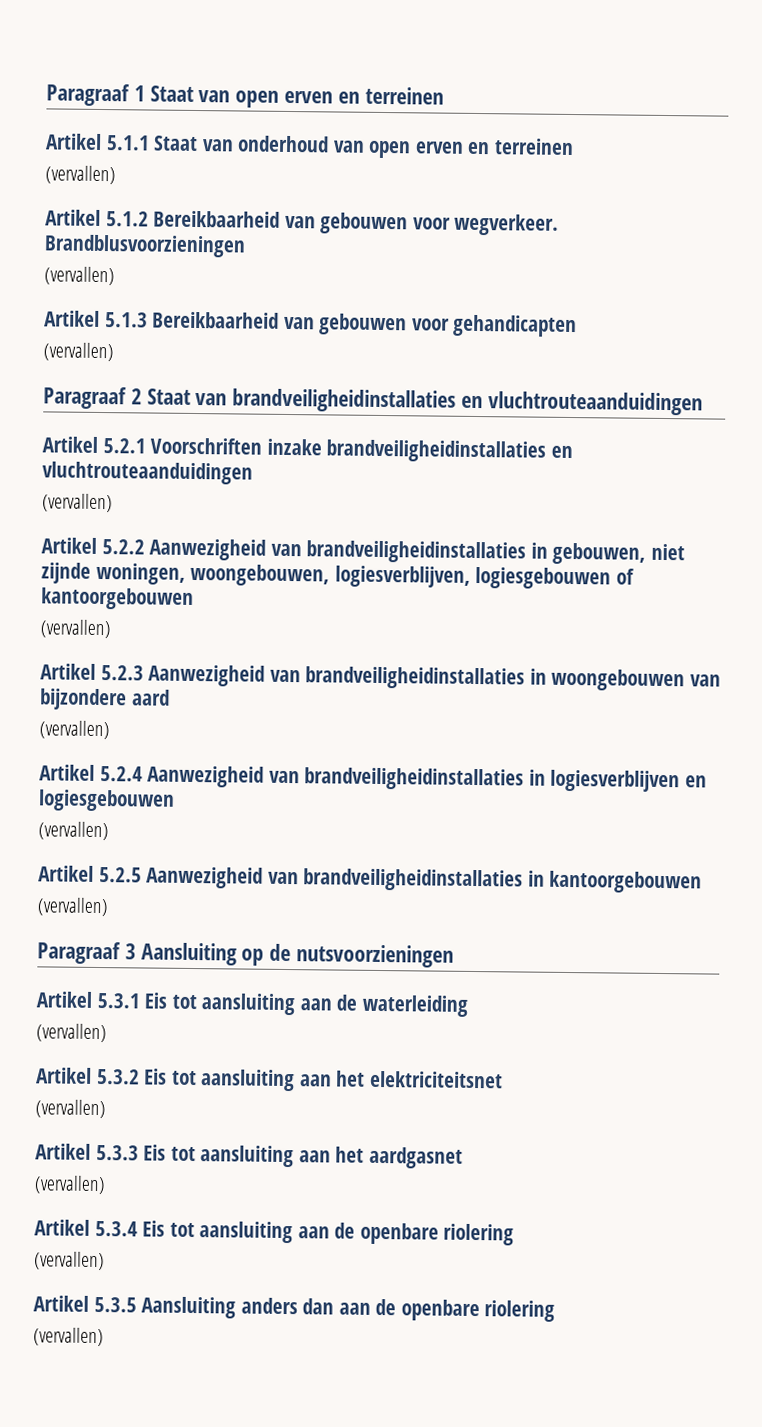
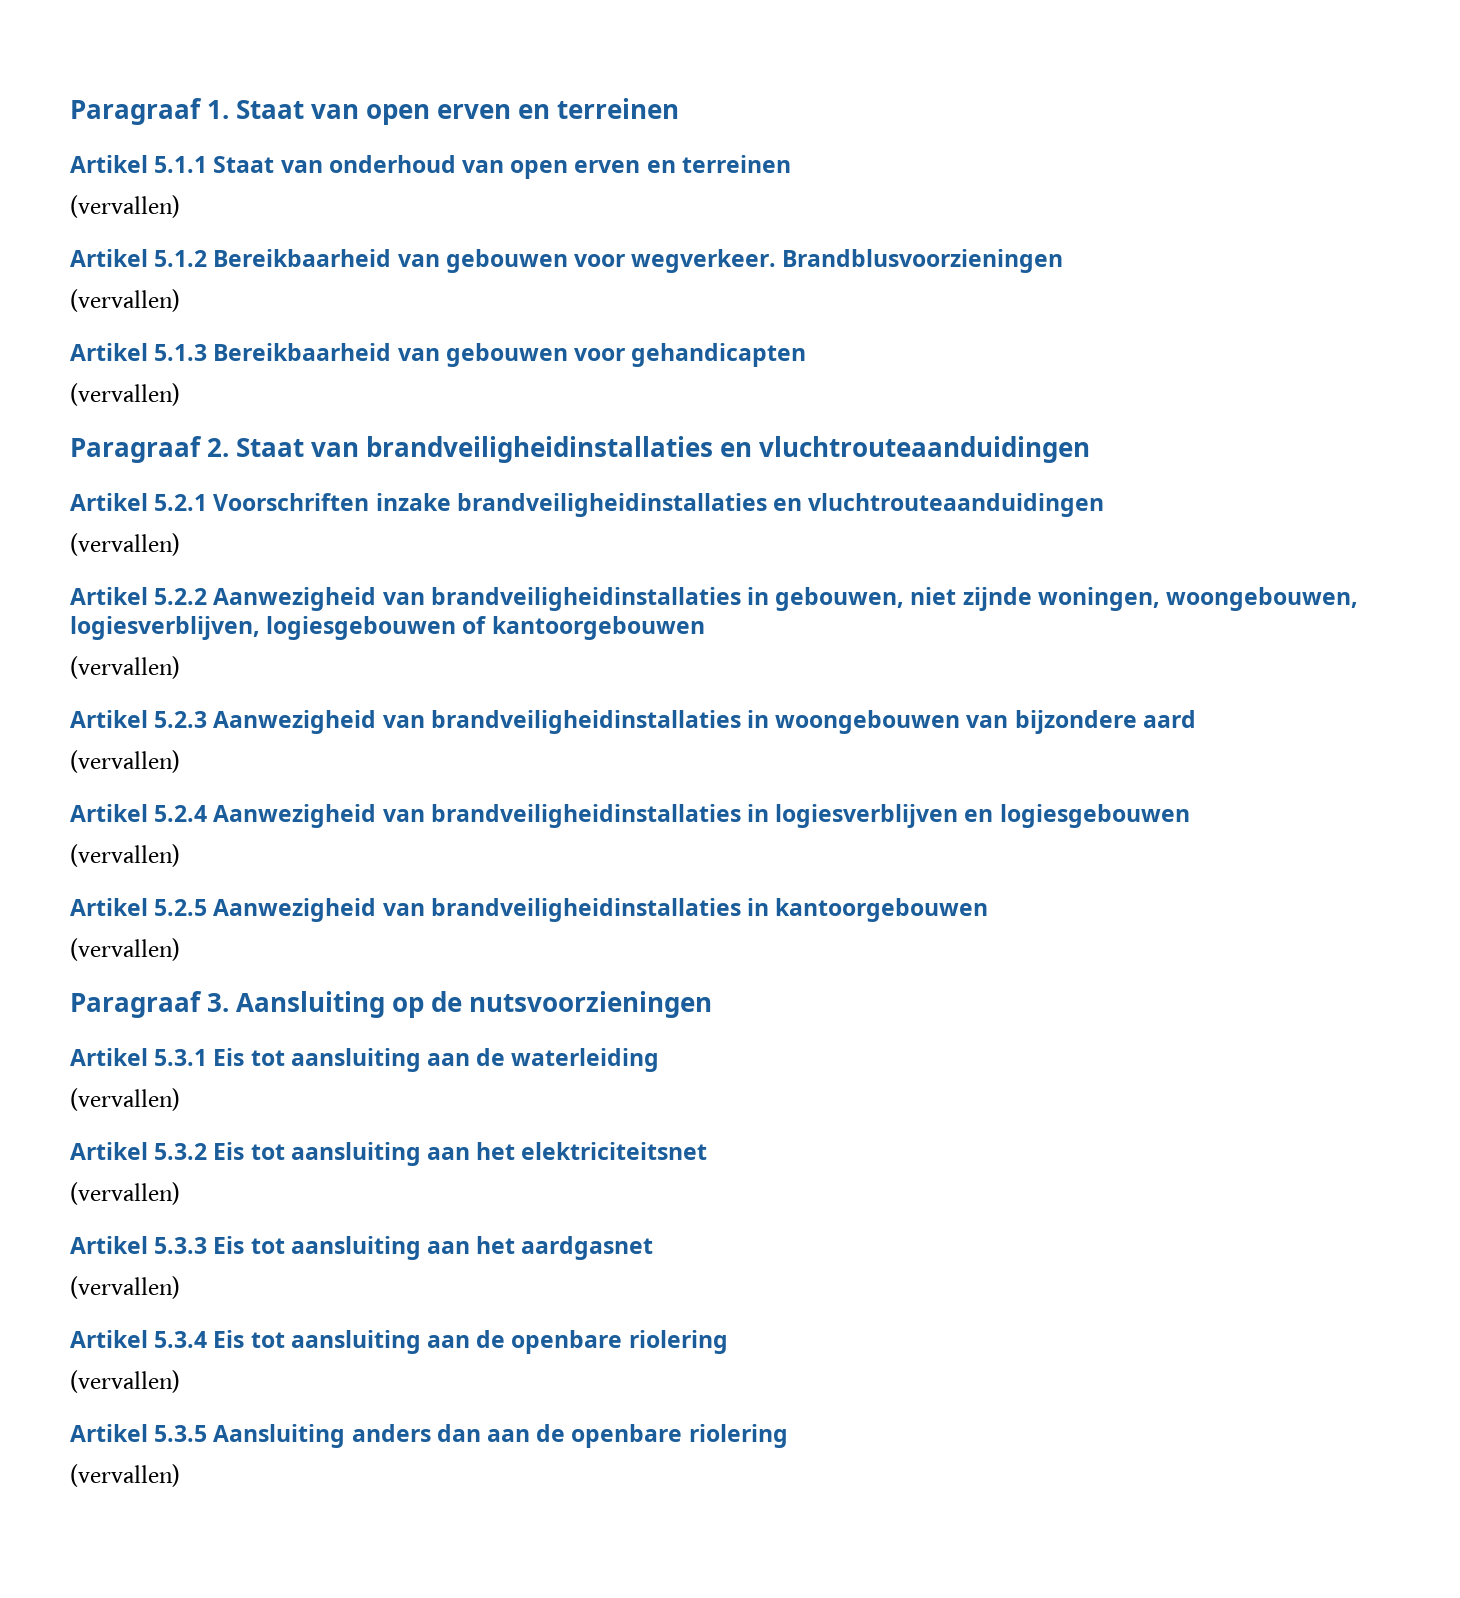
[46,83,145,107] Paragraaf 1 -> [70,98,230,125] Paragraaf 1.
[130,388,142,405] 2 -> [207,438,230,457] 2.
[124,943,136,960] 3 -> [207,993,230,1012] 3.

